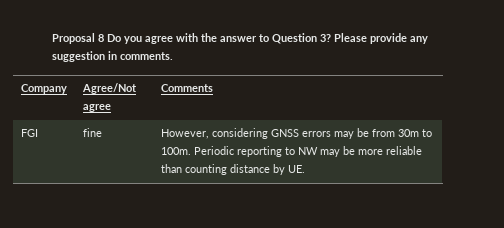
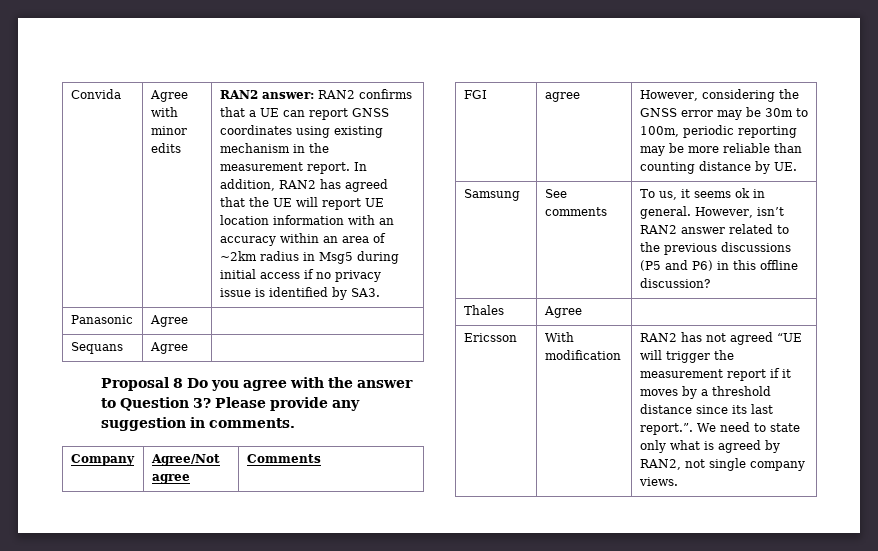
(52, 38) none -> [70,89,121,99] [149,90,188,102] [150,107,178,117] [150,126,187,135] [150,143,181,153] [219,89,412,99] [219,107,389,120] [219,125,383,138] [219,143,329,153] [219,162,367,174] [219,179,388,192] [219,197,384,210] [219,215,394,225] [219,233,386,246] [219,251,399,264] [219,269,381,282] [219,287,380,300] [70,315,133,324] [149,315,188,327] [70,342,123,354] [149,342,188,354] Convida | Agree with minor edits | RAN2 answer: RAN2 confirms that a UE can report GNSS coordinates using existing mechanism in the measurement report. In addition, RAN2 has agreed that the UE will report UE location information with an accuracy within an area of ~2km radius in Msg5 during initial access if no privacy issue is identified by SA3. // Panasonic | Agree | // Sequans | Agree | //
[82,128,102,137] fine -> [544,92,580,102] agree
[270,128,395,139] GNSS errors may be from -> [778,89,799,99] [639,107,761,120] the GNSS error may be
[160,146,318,157] 100m. Periodic reporting to NW -> [639,125,797,138] 100m, periodic reporting
(305, 169) none -> [463,189,520,201] [544,189,567,198] [544,207,607,216] [639,188,765,200] [639,206,784,219] [639,224,789,234] [639,242,791,255] [639,260,798,271] [639,278,710,288] [463,305,504,315] [543,306,582,318] [463,333,517,342] [544,332,574,342] [544,350,621,360] [639,332,802,345] [639,350,734,363] [639,368,791,381] [639,386,771,399] [639,404,773,414] [639,422,800,435] [639,440,780,453] [639,458,805,471] [638,477,678,486] // Samsung | See comments | To us, it seems ok in general. However, isn’t RAN2 answer related to the previous discussions (P5 and P6) in this offline discussion? // Thales | Agree | // Ericsson | With modification | RAN2 has not agreed “UE will trigger the measurement report if it moves by a threshold distance since its last report.”. We need to state only what is agreed by RAN2, not single company views.

